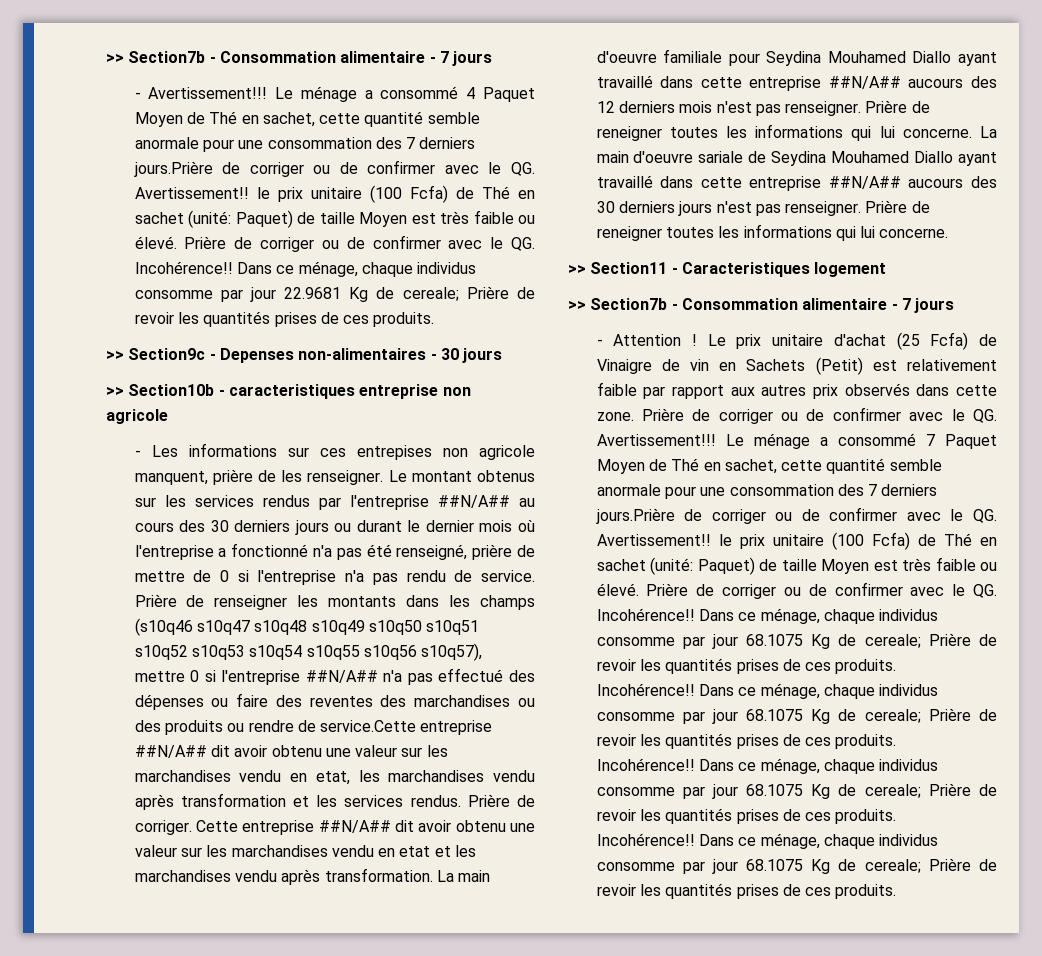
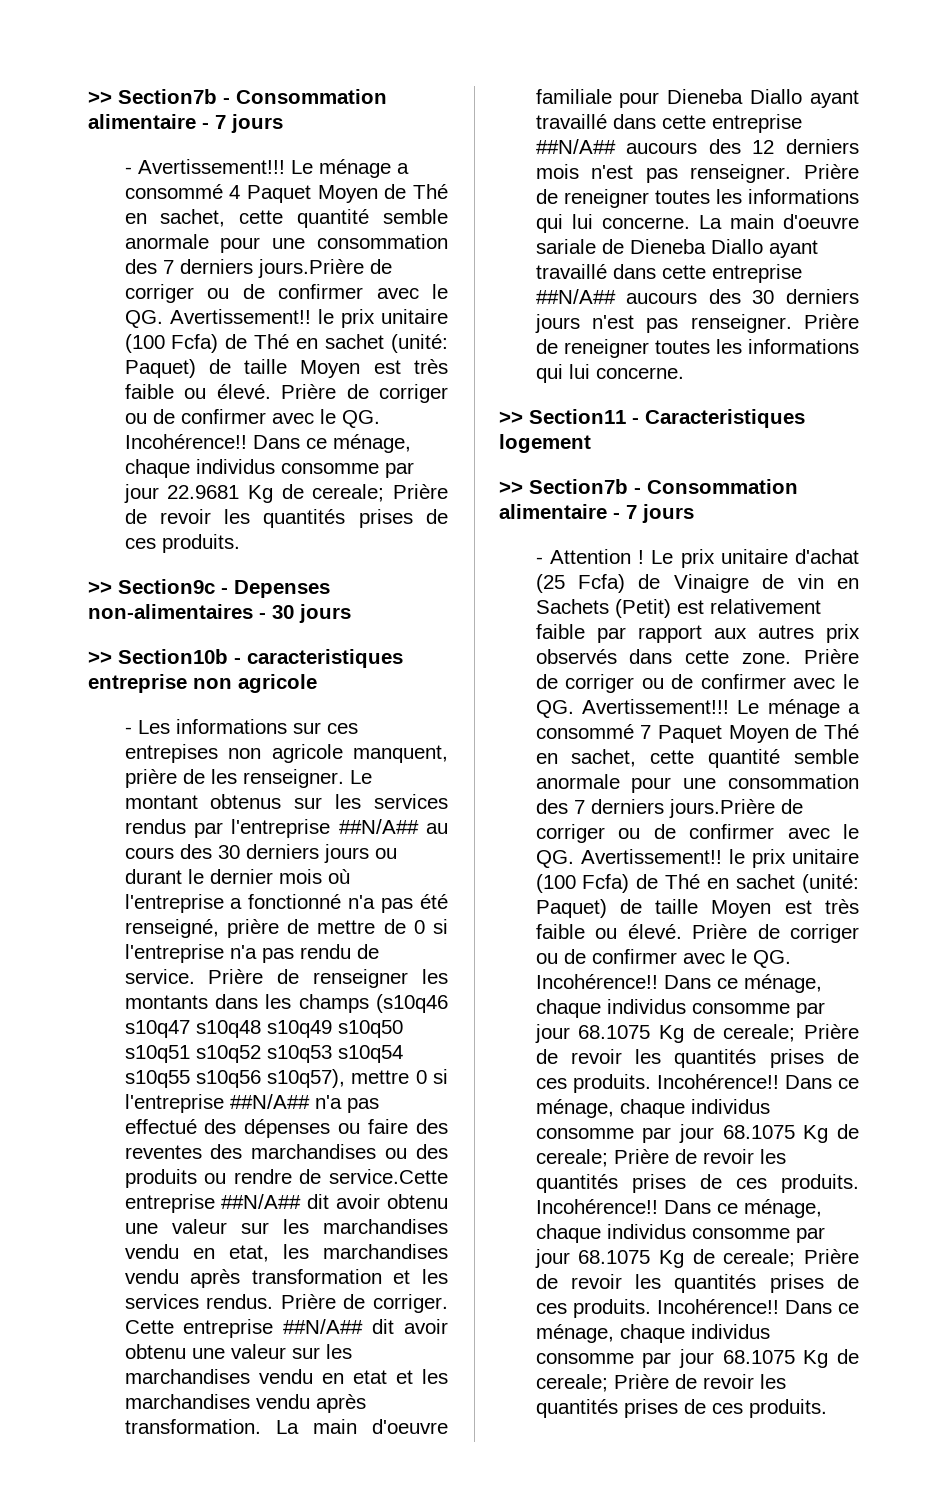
[766,51,906,66] Seydina Mouhamed -> [667,89,744,104] Dieneba
[771,151,910,166] Seydina Mouhamed -> [629,239,706,254] Dieneba

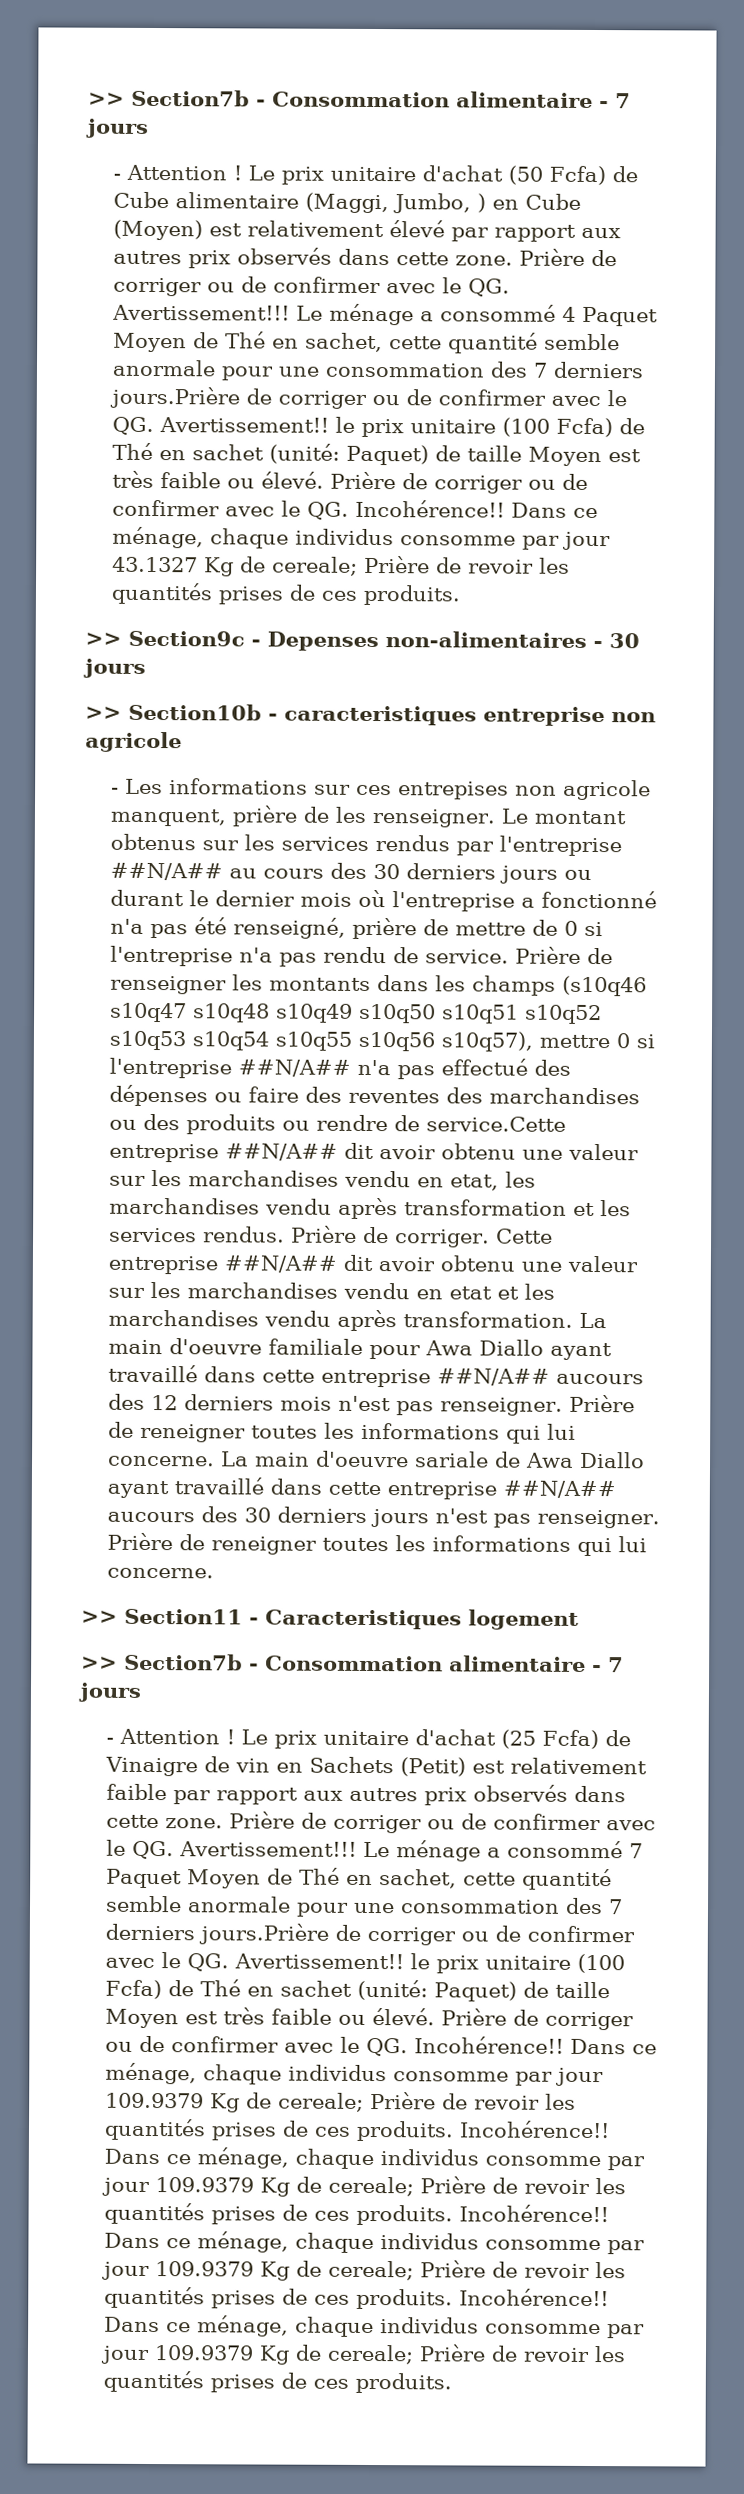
[88,89,387,104] [88,114,283,133] [124,167,132,174] >> Section7b - Consommation alimentaire - 7 jours // - -> [88,89,631,109] [86,118,149,138] [112,164,638,186] [112,191,581,214] [112,219,621,242] [112,247,617,269] [112,276,510,297] >> Section7b - Consommation alimentaire - 7 jours // - Attention ! Le prix unitaire d'achat (50 Fcfa) de Cube alimentaire (Maggi, Jumbo, ) en Cube (Moyen) est relativement élevé par rapport aux autres prix observés dans cette zone. Prière de corriger ou de confirmer avec le QG.
[167,485,240,499] 22.9681 -> [111,556,198,573] 43.1327
[667,89,744,104] Dieneba -> [424,1340,473,1356] Awa
[629,239,706,254] Dieneba -> [525,1452,574,1468] Awa
[578,1025,651,1039] 68.1075 -> [104,2092,204,2109] 109.9379
[722,1125,795,1139] 68.1075 -> [154,2177,254,2193] 109.9379
[578,1250,651,1264] 68.1075 -> [154,2261,254,2277] 109.9379
[722,1350,795,1364] 68.1075 -> [153,2345,254,2361] 109.9379

